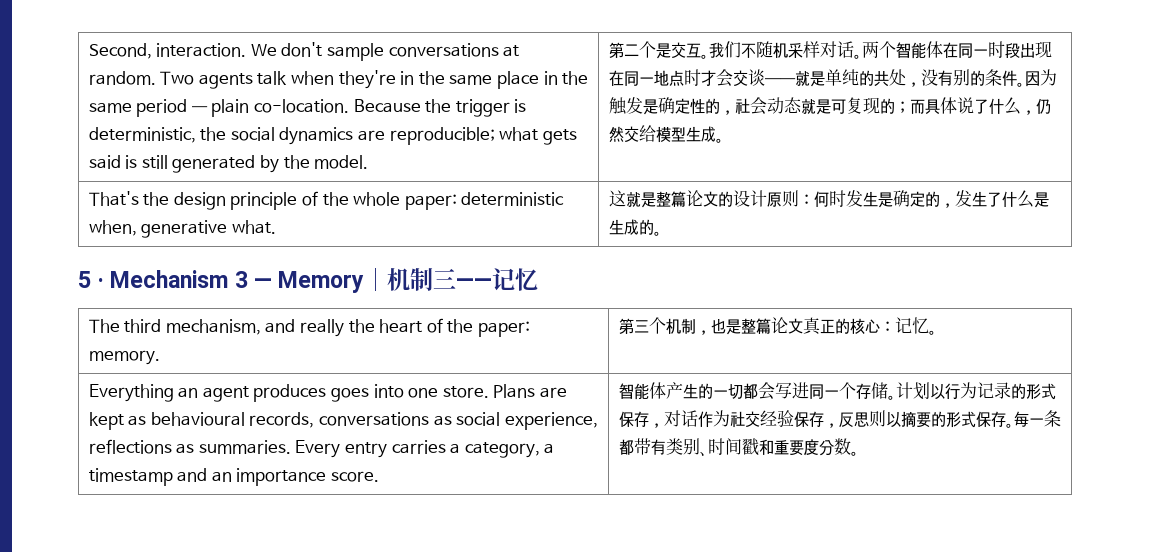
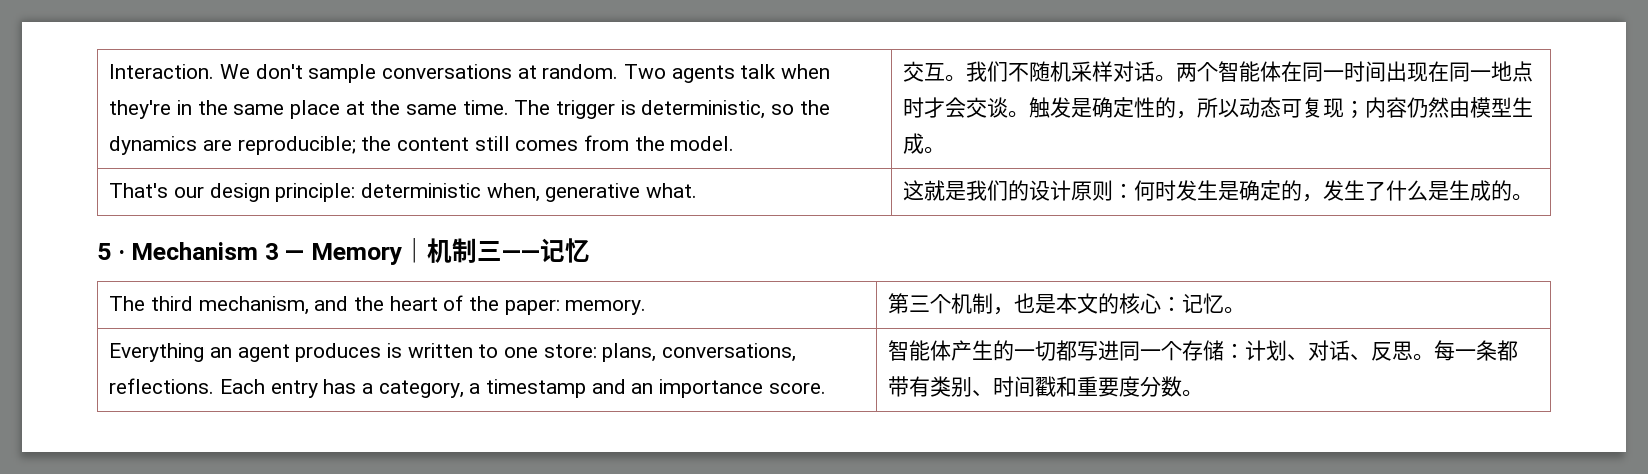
[88,43,247,59] Second, interaction. -> [109,64,215,79] Interaction.
[543,71,589,85] [88,99,452,117] in the same period — plain co-location. Because the -> [345,100,551,115] at the same time. The
[200,127,275,141] the social -> [770,100,830,115] so the
[499,127,577,145] [88,155,280,173] what gets said is still generated by -> [361,135,629,151] the content still comes from
[608,41,671,59] 第二个是 -> (735, 143) none
[1004,43,1020,58] 段 -> [1365,61,1387,82] 间
[764,69,1057,87] [608,97,1051,115] [608,125,724,143] [88,191,457,210] ——就是单纯的共处，没有别的条件。因为触发是确定性的，社会动态就是可复现的；而具体说了什么，仍然交给模型生成。 // That's the design principle of the whole paper: -> [1008,97,1534,119] [903,133,946,154] [109,183,356,202] 。触发是确定性的，所以动态可复现；内容仍然由模型生成。 // That's our design principle:
[655,190,718,207] 整篇论文 -> [966,180,1009,201] 我们
[300,319,345,337] really -> (349, 303) none
[740,317,835,335] 整篇论文真正 -> [1056,293,1099,314] 本文
[331,384,567,402] [88,412,598,430] [88,439,446,458] goes into one store. Plans are kept as behavioural records, conversations as social experience, reflections as summaries. Every entry carries -> [386,343,796,362] [109,378,357,398] is written to one store: plans, conversations, reflections. Each entry has
[757,382,775,400] 会 -> (1078, 350) none
[887,382,1056,400] [618,410,1006,428] 。计划以行为记录的形式保存，对话作为社交经验保存，反思则以摘要的形式保存 -> [1224,340,1414,361] ：计划、对话、反思

